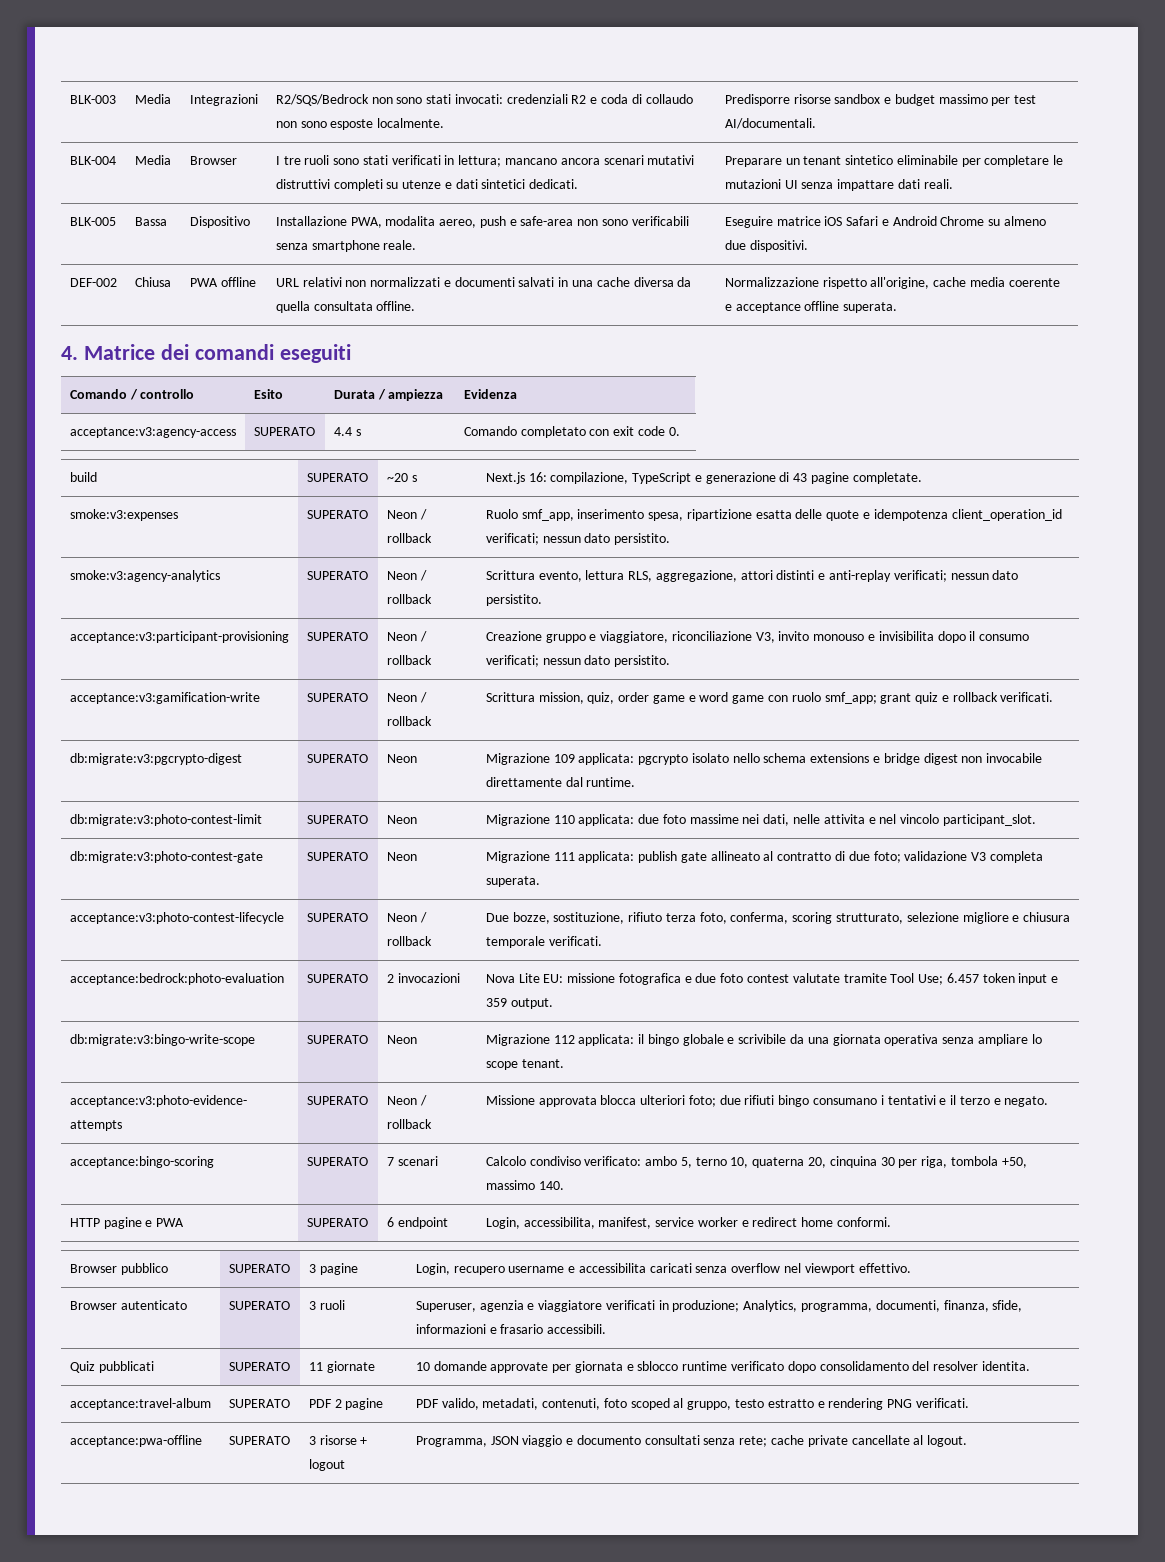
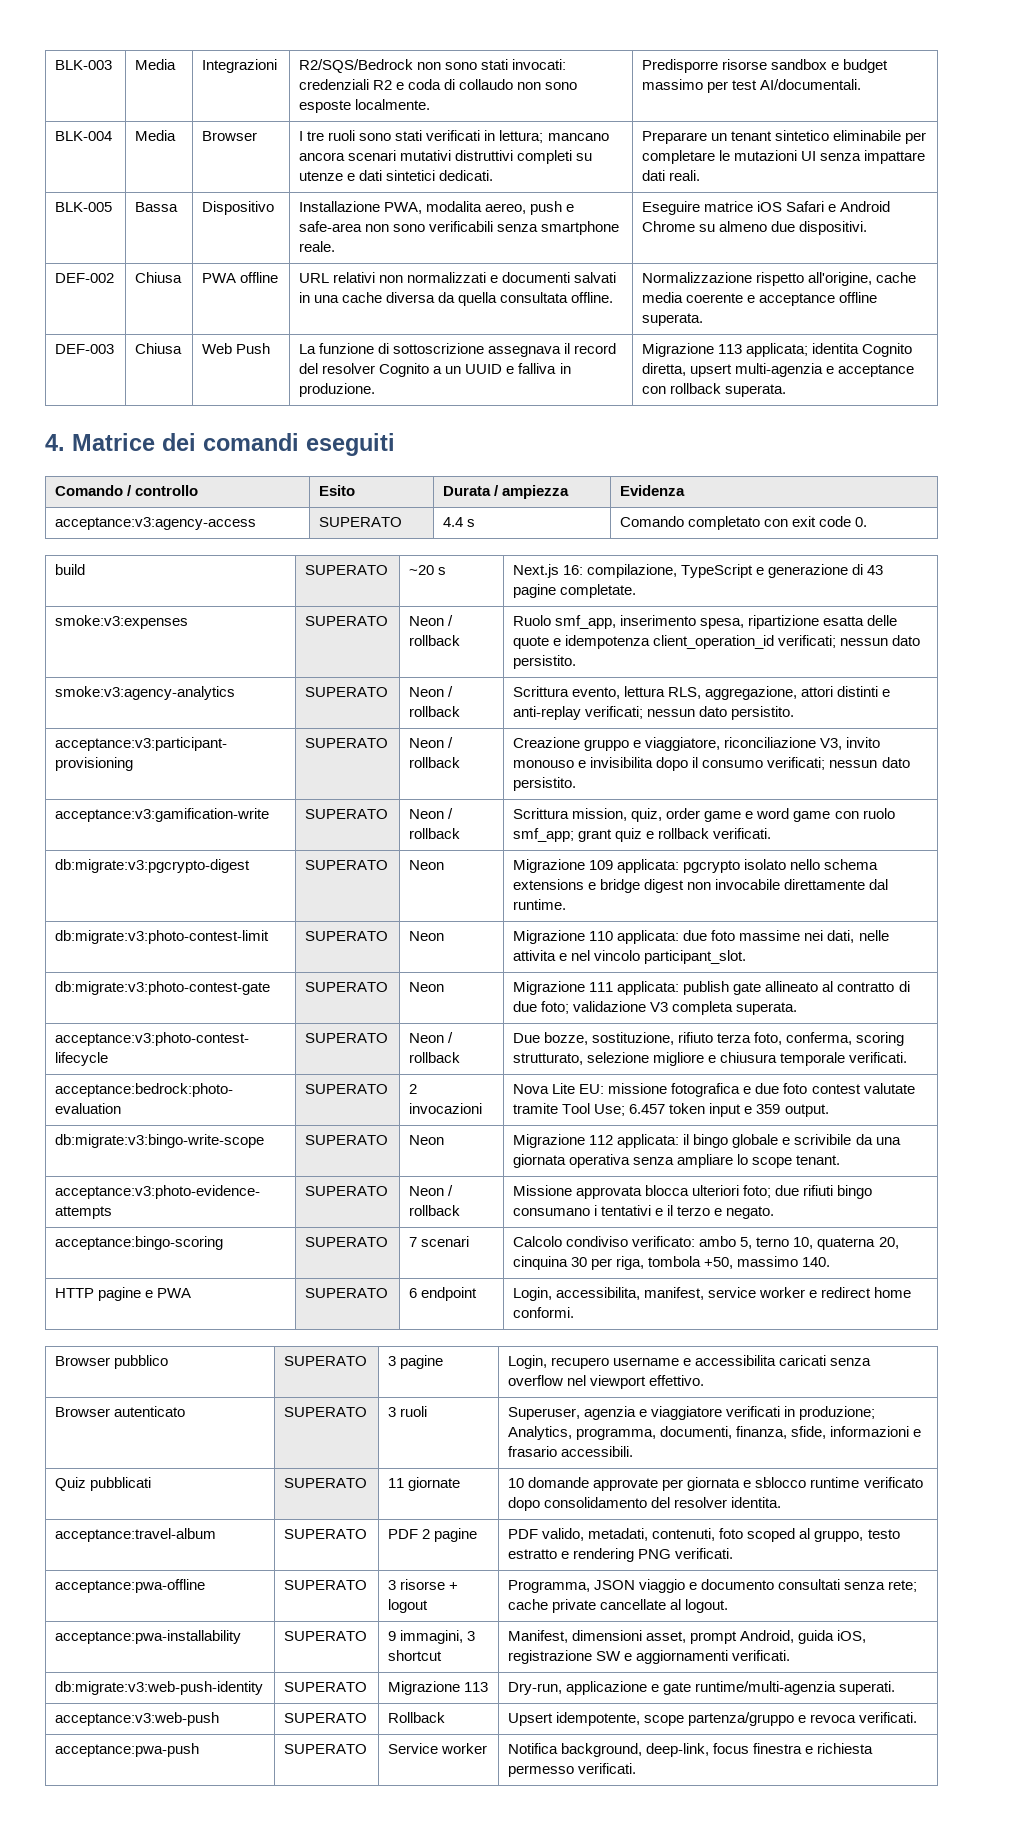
(898, 307) none -> [55,344,115,354] [135,343,183,354] [202,343,271,354] [299,343,617,357] [299,363,571,377] [299,383,376,397] [642,343,913,357] [642,363,915,377] [642,383,787,397] // DEF-003 | Chiusa | Web Push | La funzione di sottoscrizione assegnava il record del resolver Cognito a un UUID e falliva in produzione. | Migrazione 113 applicata; identita Cognito diretta, upsert multi-agenzia e acceptance con rollback superata.
(968, 1441) none -> [55,1630,242,1644] [284,1631,368,1641] [388,1630,476,1644] [388,1650,443,1661] [508,1630,867,1644] [508,1650,791,1664] [55,1681,264,1695] [284,1682,368,1692] [388,1681,489,1695] [508,1681,896,1695] [55,1712,220,1726] [284,1713,368,1723] [388,1712,446,1723] [508,1712,918,1726] [55,1743,200,1757] [284,1744,368,1754] [388,1743,488,1754] [508,1743,874,1757] [508,1763,637,1777] // acceptance:pwa-installability | SUPERATO | 9 immagini, 3 shortcut | Manifest, dimensioni asset, prompt Android, guida iOS, registrazione SW e aggiornamenti verificati. // db:migrate:v3:web-push-identity | SUPERATO | Migrazione 113 | Dry-run, applicazione e gate runtime/multi-agenzia superati. // acceptance:v3:web-push | SUPERATO | Rollback | Upsert idempotente, scope partenza/gruppo e revoca verificati. // acceptance:pwa-push | SUPERATO | Service worker | Notifica background, deep-link, focus finestra e richiesta permesso verificati.

